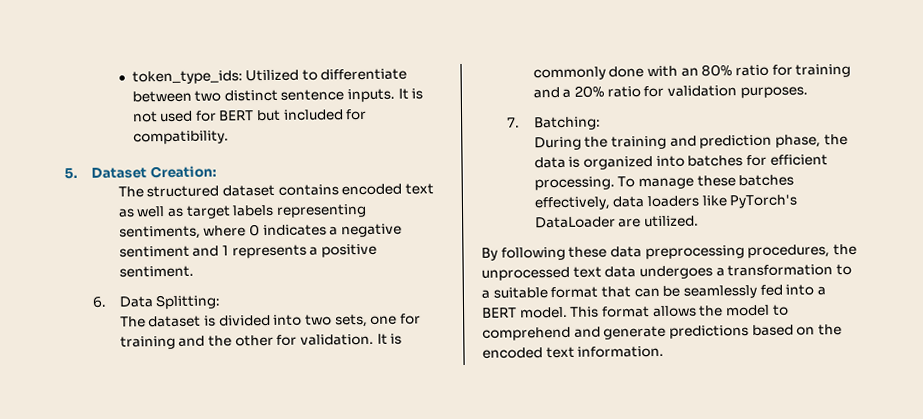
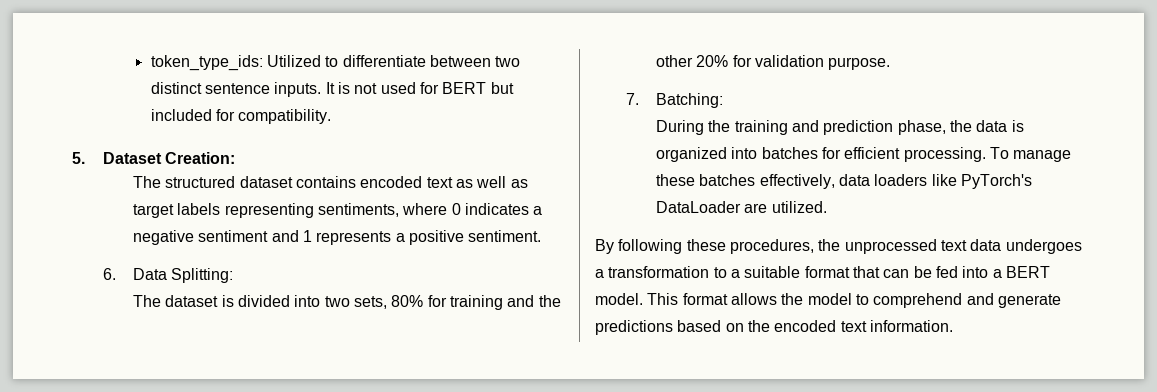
[370,315,398,325] one -> [391,295,424,307] 80%
[276,333,403,346] [532,63,852,81] [532,85,641,99] for validation. It is commonly done with an 80% ratio for training and a 20% ratio -> [696,55,729,67] 20%
[739,86,808,99] purposes. -> [828,57,891,70] purpose.
[609,245,745,260] data preprocessing -> (726, 245) none
[682,284,757,299] seamlessly -> (932, 272) none

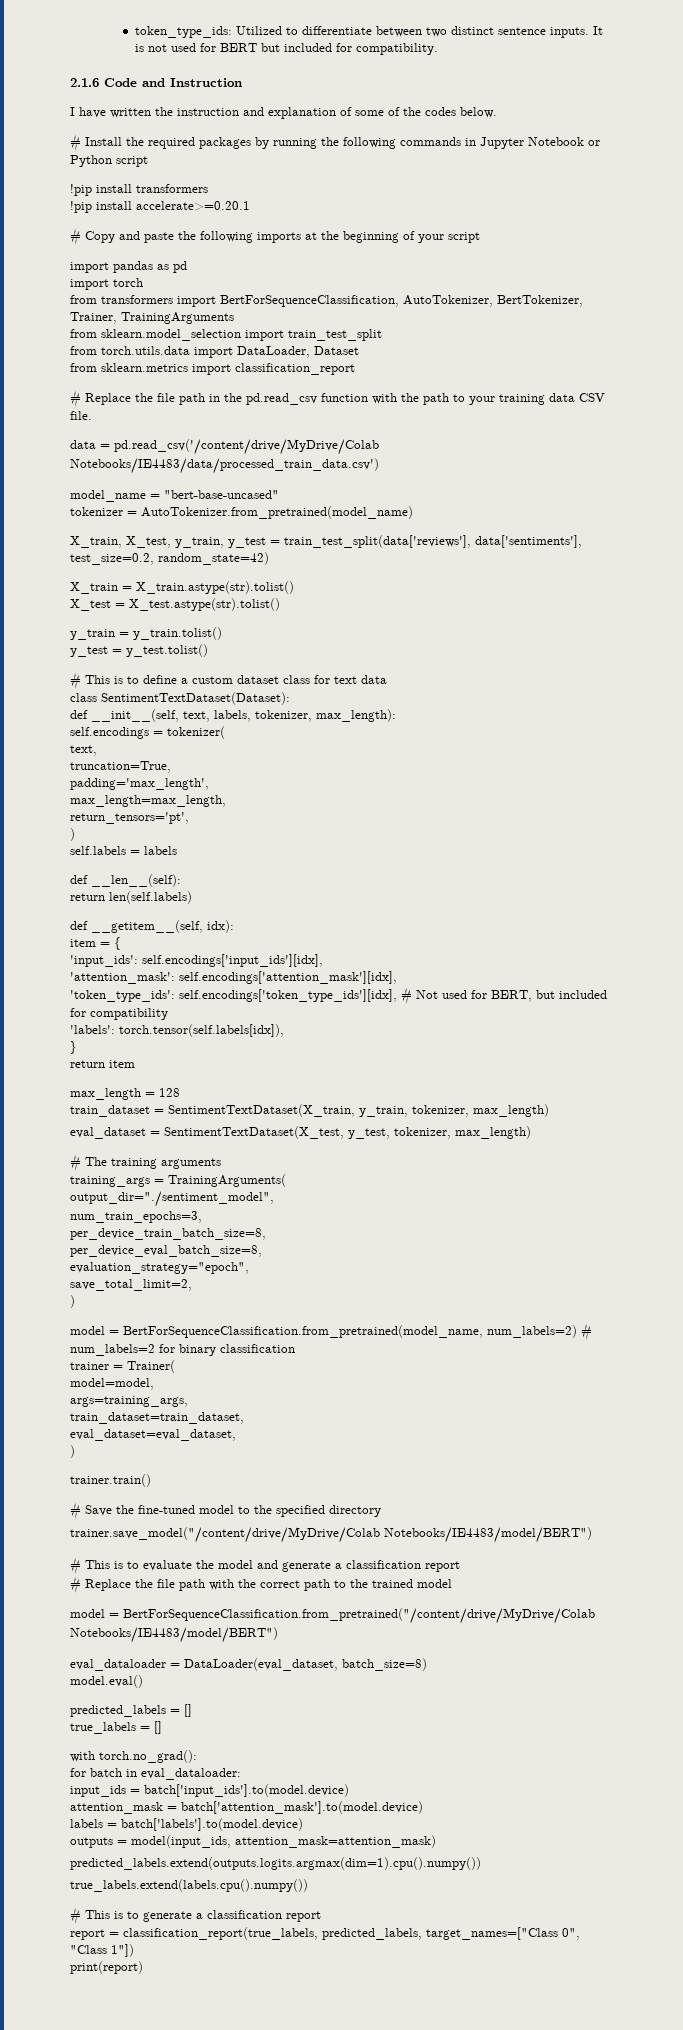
[72,152,235,164] [133,176,528,188] [133,203,543,218] [133,230,542,245] [102,268,234,283] [133,295,561,310] [656,55,891,70] [625,93,724,108] [656,120,1024,135] [656,147,1072,162] [656,174,1033,189] [656,201,827,213] [595,239,1082,254] [595,266,1050,278] [595,293,1061,308] [595,320,953,335] 5. Dataset Creation: // The structured dataset contains encoded text as well as target labels representing sentiments, where 0 indicates a negative sentiment and 1 represents a positive sentiment. // 6. Data Splitting: // The dataset is divided into two sets, 80% for training and the other 20% for validation purpose. // 7. Batching: // During the training and prediction phase, the data is organized into batches for efficient processing. To manage these batches effectively, data loaders like PyTorch's DataLoader are utilized. // By following these procedures, the unprocessed text data undergoes a transformation to a suitable format that can be fed into a BERT model. This format allows the model to comprehend and generate predictions based on the encoded text information. -> [70,78,242,87] [70,107,497,119] [70,134,600,151] [70,155,148,167] [70,184,208,196] [70,201,250,213] [70,228,480,245] [70,261,187,273] [70,278,143,290] [70,295,583,307] [70,312,234,324] [70,329,382,341] [70,346,359,358] [70,363,355,375] [70,390,605,407] [70,411,92,420] [70,439,379,455] [70,458,379,474] [70,490,279,502] [70,506,413,519] [70,535,582,548] [70,552,269,565] [70,581,294,594] [70,598,280,611] [70,627,222,640] [70,644,208,657] [70,672,387,689] [70,692,290,705] [70,709,396,722] [70,726,225,739] [70,745,97,756] [70,761,171,773] [70,778,209,790] [70,795,226,807] [70,812,189,824] [70,828,75,841] [70,846,177,855] [70,874,181,887] [70,891,192,904] [70,920,234,933] [70,937,121,950] [70,954,323,967] [70,971,397,984] [70,987,607,1004] [70,1008,168,1020] [70,1024,284,1037] [70,1041,77,1054] [70,1060,135,1068] [70,1088,180,1100] [70,1104,549,1117] [70,1126,531,1139] [70,1154,221,1171] [70,1174,286,1187] [70,1191,274,1207] [70,1211,202,1223] [70,1228,266,1240] [70,1245,262,1257] [70,1262,249,1274] [70,1279,192,1291] [70,1295,75,1308] [70,1323,592,1340] [70,1344,295,1356] [70,1360,175,1373] [70,1378,154,1390] [70,1396,188,1407] [70,1412,244,1424] [70,1429,236,1441] [70,1445,75,1458] [70,1474,151,1487] [70,1502,381,1519] [70,1527,592,1543] [70,1557,460,1574] [70,1576,452,1593] [70,1608,595,1624] [70,1627,278,1643] [70,1658,427,1671] [70,1675,143,1688] [70,1704,192,1717] [70,1721,162,1734] [70,1750,197,1763] [70,1768,241,1780] [70,1784,349,1797] [70,1801,423,1814] [70,1818,303,1831] [70,1835,436,1848] [70,1857,481,1870] [70,1879,308,1892] [70,1907,321,1924] [70,1927,580,1940] [70,1944,134,1957] [70,1961,143,1974] 2.1.6 Code and Instruction // I have written the instruction and explanation of some of the codes below. // # Install the required packages by running the following commands in Jupyter Notebook or Python script // !pip install transformers // !pip install accelerate>=0.20.1 // # Copy and paste the following imports at the beginning of your script // import pandas as pd // import torch // from transformers import BertForSequenceClassification, AutoTokenizer, BertTokenizer, Trainer, TrainingArguments // from sklearn.model_selection import train_test_split // from torch.utils.data import DataLoader, Dataset // from sklearn.metrics import classification_report // # Replace the file path in the pd.read_csv function with the path to your training data CSV file. // data = pd.read_csv('/content/drive/MyDrive/Colab Notebooks/IE4483/data/processed_train_data.csv') // model_name = "bert-base-uncased" // tokenizer = AutoTokenizer.from_pretrained(model_name) // X_train, X_test, y_train, y_test = train_test_split(data['reviews'], data['sentiments'], test_size=0.2, random_state=42) // X_train = X_train.astype(str).tolist() // X_test = X_test.astype(str).tolist() // y_train = y_train.tolist() // y_test = y_test.tolist() // # This is to define a custom dataset class for text data // class SentimentTextDataset(Dataset): // def __init__(self, text, labels, tokenizer, max_length): // self.encodings = tokenizer( // text, // truncation=True, // padding='max_length', // max_length=max_length, // return_tensors='pt', // ) // self.labels = labels // def __len__(self): // return len(self.labels) // def __getitem__(self, idx): // item = { // 'input_ids': self.encodings['input_ids'][idx], // 'attention_mask': self.encodings['attention_mask'][idx], // 'token_type_ids': self.encodings['token_type_ids'][idx], # Not used for BERT, but included for compatibility // 'labels': torch.tensor(self.labels[idx]), // } // return item // max_length = 128 // train_dataset = SentimentTextDataset(X_train, y_train, tokenizer, max_length) // eval_dataset = SentimentTextDataset(X_test, y_test, tokenizer, max_length) // # The training arguments // training_args = TrainingArguments( // output_dir="./sentiment_model", // num_train_epochs=3, // per_device_train_batch_size=8, // per_device_eval_batch_size=8, // evaluation_strategy="epoch", // save_total_limit=2, // ) // model = BertForSequenceClassification.from_pretrained(model_name, num_labels=2) # num_labels=2 for binary classification // trainer = Trainer( // model=model, // args=training_args, // train_dataset=train_dataset, // eval_dataset=eval_dataset, // ) // trainer.train() // # Save the fine-tuned model to the specified directory // trainer.save_model("/content/drive/MyDrive/Colab Notebooks/IE4483/model/BERT") // # This is to evaluate the model and generate a classification report // # Replace the file path with the correct path to the trained model // model = BertForSequenceClassification.from_pretrained("/content/drive/MyDrive/Colab Notebooks/IE4483/model/BERT") // eval_dataloader = DataLoader(eval_dataset, batch_size=8) // model.eval() // predicted_labels = [] // true_labels = [] // with torch.no_grad(): // for batch in eval_dataloader: // input_ids = batch['input_ids'].to(model.device) // attention_mask = batch['attention_mask'].to(model.device) // labels = batch['labels'].to(model.device) // outputs = model(input_ids, attention_mask=attention_mask) // predicted_labels.extend(outputs.logits.argmax(dim=1).cpu().numpy()) // true_labels.extend(labels.cpu().numpy()) // # This is to generate a classification report // report = classification_report(true_labels, predicted_labels, target_names=["Class 0", "Class 1"]) // print(report)

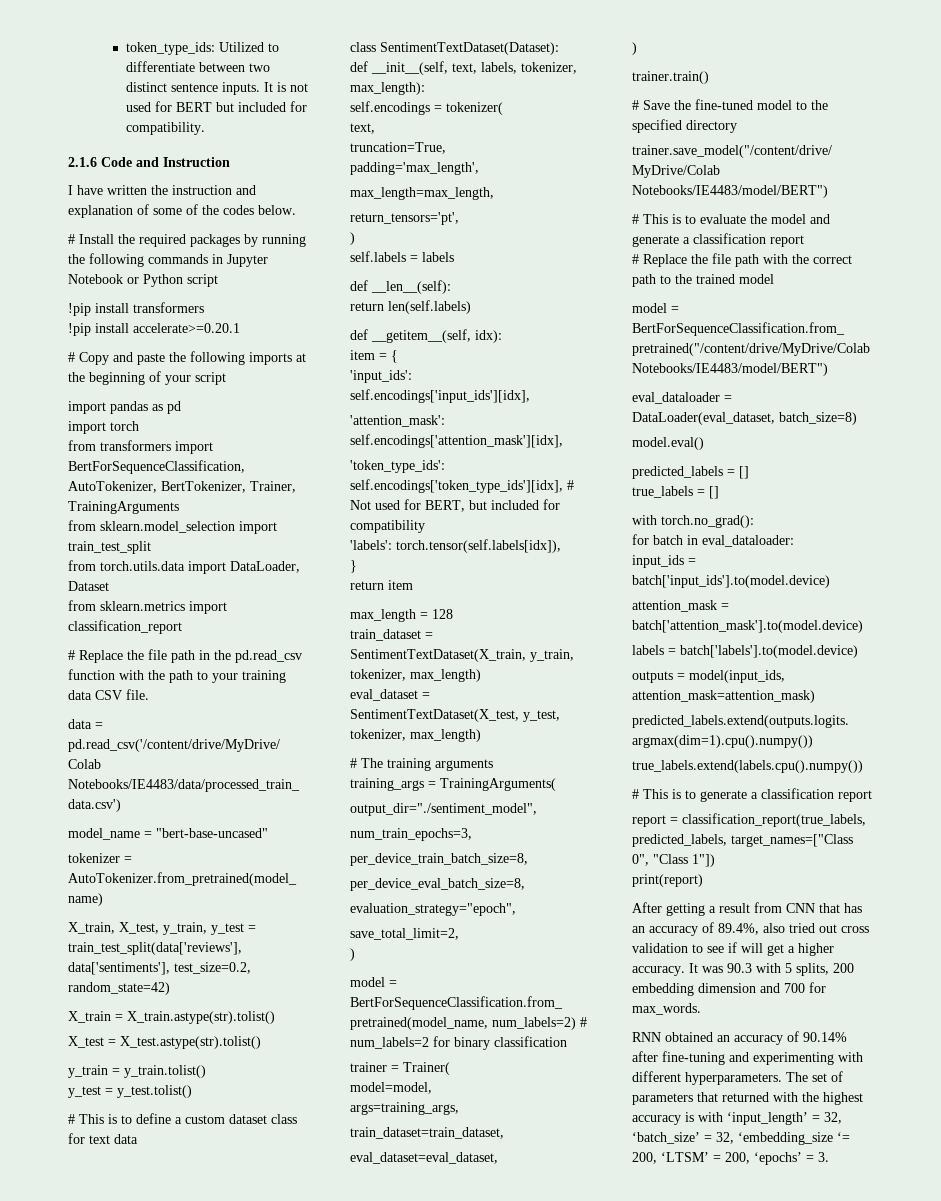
(143, 1967) none -> [632,902,862,916] [632,922,869,936] [632,942,834,956] [632,963,854,976] [632,982,826,996] [632,1003,701,1015] [632,1031,847,1045] [632,1051,863,1065] [632,1071,843,1085] [632,1092,863,1105] [632,1112,842,1125] [632,1132,850,1145] [632,1152,829,1165] // After getting a result from CNN that has an accuracy of 89.4%, also tried out cross validation to see if will get a higher accuracy. It was 90.3 with 5 splits, 200 embedding dimension and 700 for max_words. // RNN obtained an accuracy of 90.14% after fine-tuning and experimenting with different hyperparameters. The set of parameters that returned with the highest accuracy is with ‘input_length’ = 32, ‘batch_size’ = 32, ‘embedding_size ‘= 200, ‘LTSM’ = 200, ‘epochs’ = 3.

